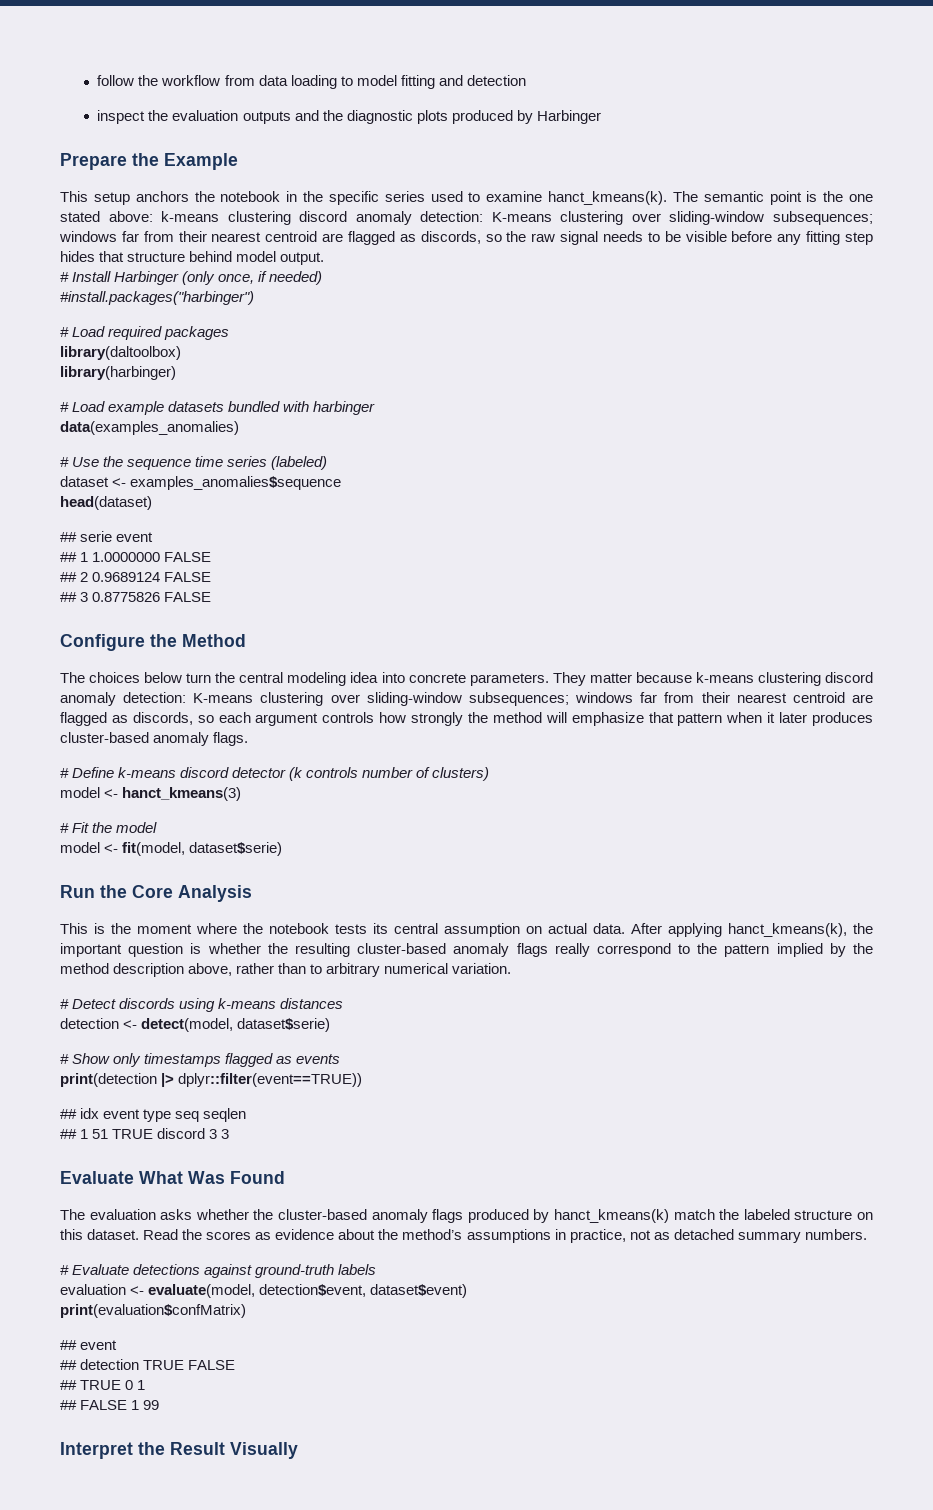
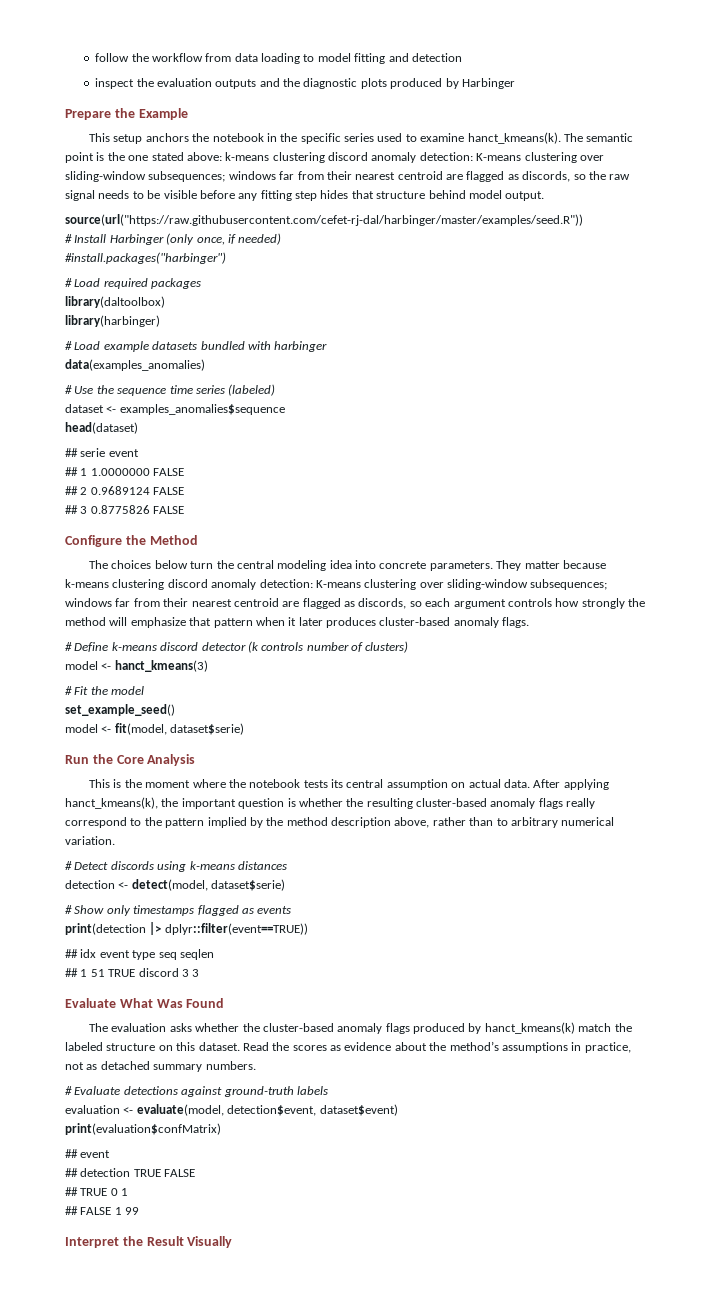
(325, 258) none -> [65,214,583,226] // source(url("https://raw.githubusercontent.com/cefet-rj-dal/harbinger/master/examples/seed.R"))
(158, 827) none -> [65,704,175,716] // set_example_seed()

